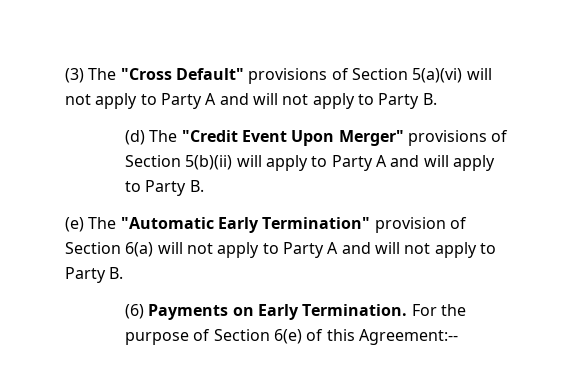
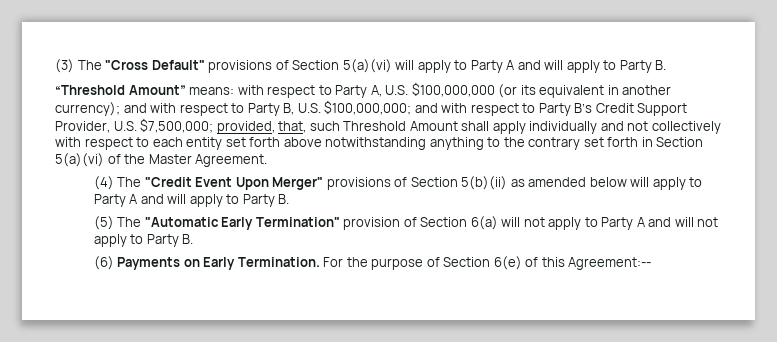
[65,93,437,109] [124,130,509,146] [124,155,262,170] not apply to Party A and will not apply to Party B. // (d) The "Credit Event Upon Merger" provisions of Section 5(b)(ii) will -> (415, 65) none
[65,217,84,232] (e) -> [55,82,672,98] [55,100,688,116] [55,118,721,134] [55,137,704,150] [55,153,268,167] [93,176,703,190] [93,194,290,207] [93,216,114,230] “Threshold Amount” means: with respect to Party A, U.S. $100,000,000 (or its equivalent in another currency); and with respect to Party B, U.S. $100,000,000; and with respect to Party B’s Credit Support Provider, U.S. $7,500,000; provided, that, such Threshold Amount shall apply individually and not collectively with respect to each entity set forth above notwithstanding anything to the contrary set forth in Section 5(a)(vi) of the Master Agreement. // (4) The "Credit Event Upon Merger" provisions of Section 5(b)(ii) as amended below will apply to Party A and will apply to Party B. // (5)

